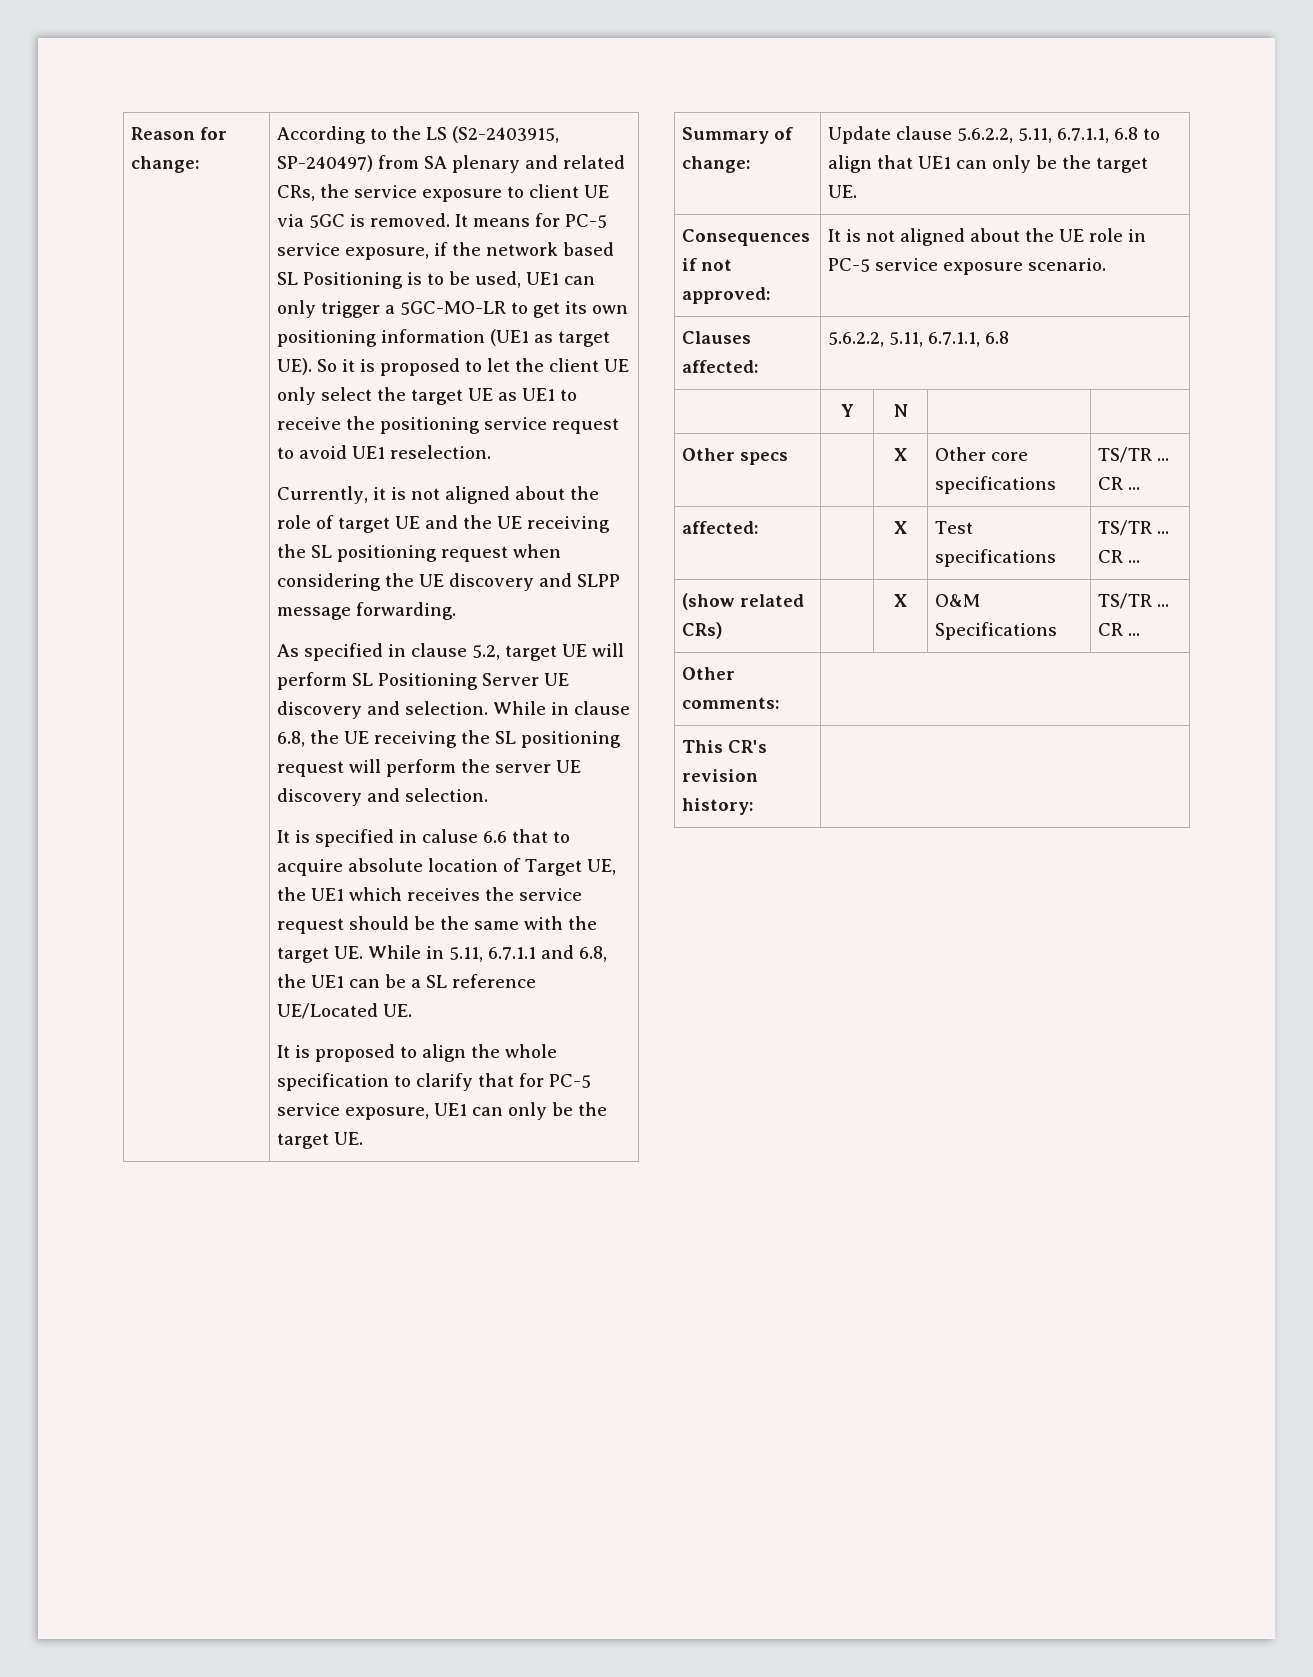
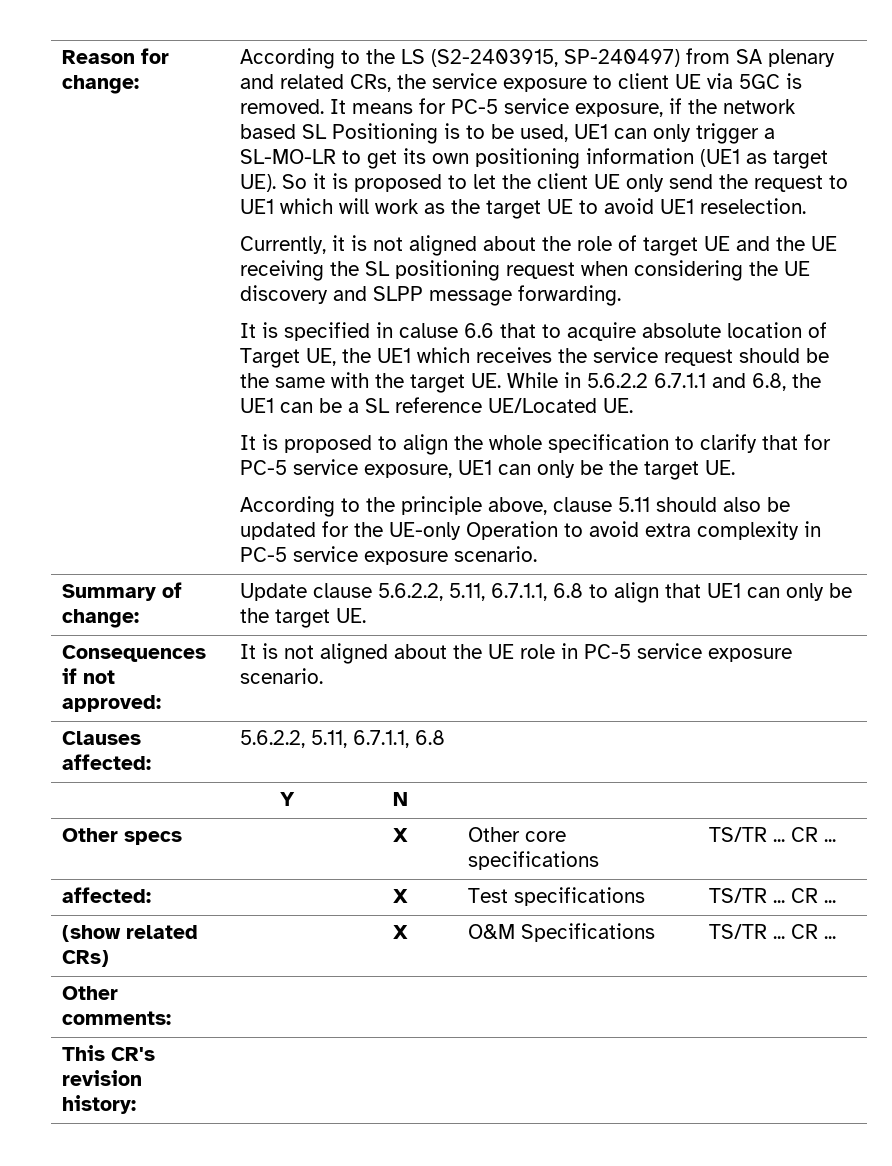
[400,301,507,315] 5GC-MO-LR -> [240,149,337,164] SL-MO-LR
[321,387,578,405] [277,416,620,434] select the target UE as UE1 to receive the positioning service request -> [669,174,849,192] [240,198,574,219] send the request to UE1 which will work as the target UE
[277,643,625,661] [277,672,570,690] [277,701,631,719] [277,730,622,748] [277,759,582,777] [277,788,489,806] // As specified in clause 5.2, target UE will perform SL Positioning Server UE discovery and selection. While in clause 6.8, the UE receiving the SL positioning request will perform the server UE discovery and selection. -> (622, 295) none
[449,947,484,962] 5.11, -> [587,373,649,388] 5.6.2.2
(364, 1138) none -> [240,496,791,517] [240,521,822,540] [240,546,538,565] // According to the principle above, clause 5.11 should also be updated for the UE-only Operation to avoid extra complexity in PC-5 service exposure scenario.

